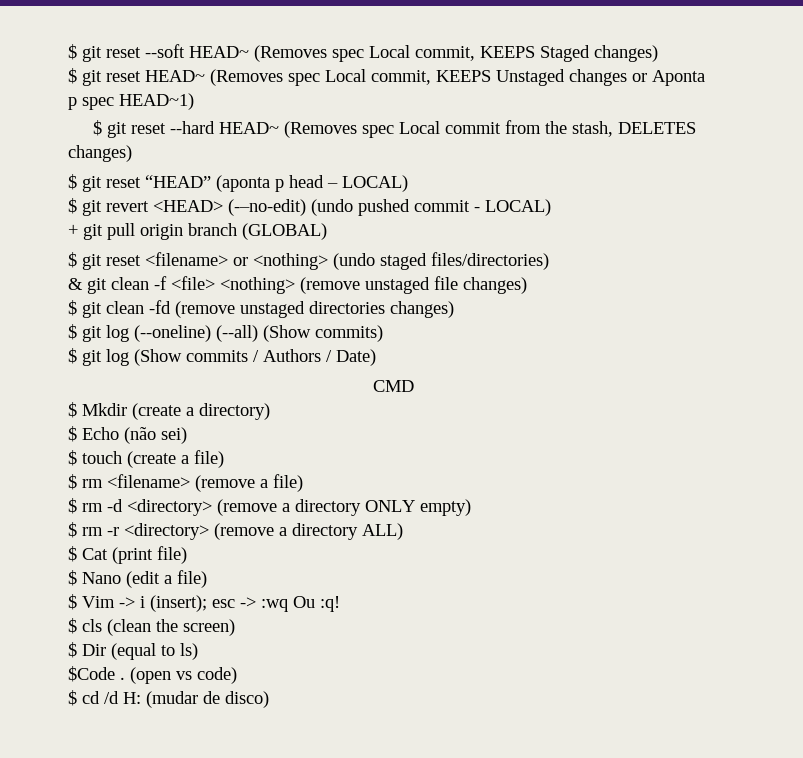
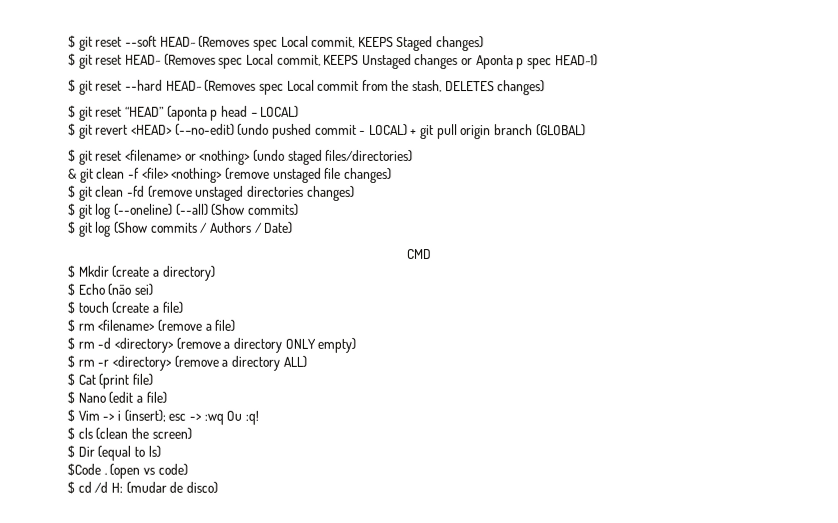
(551, 207) // -> (408, 129) none

